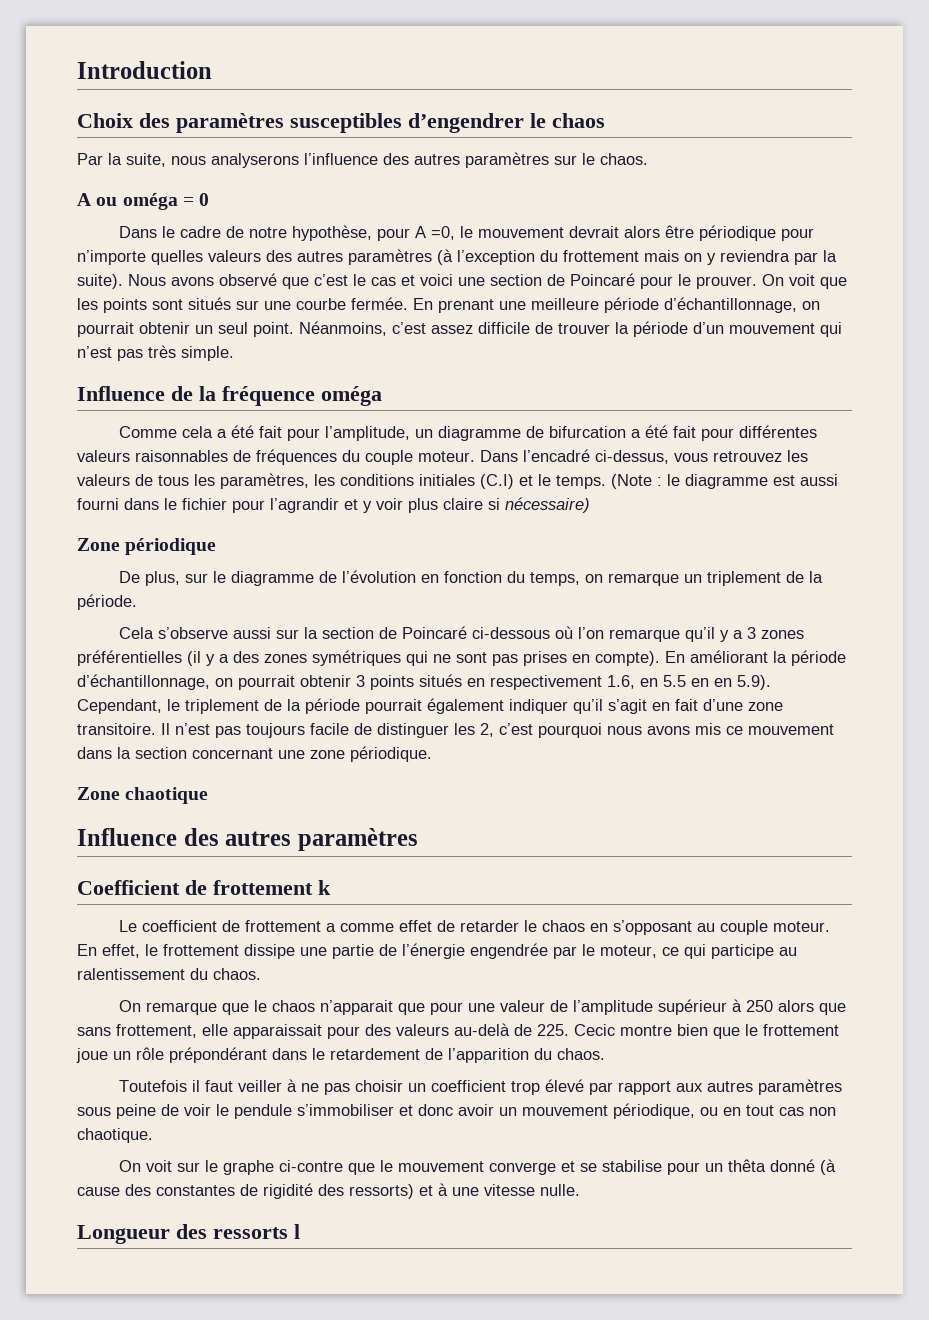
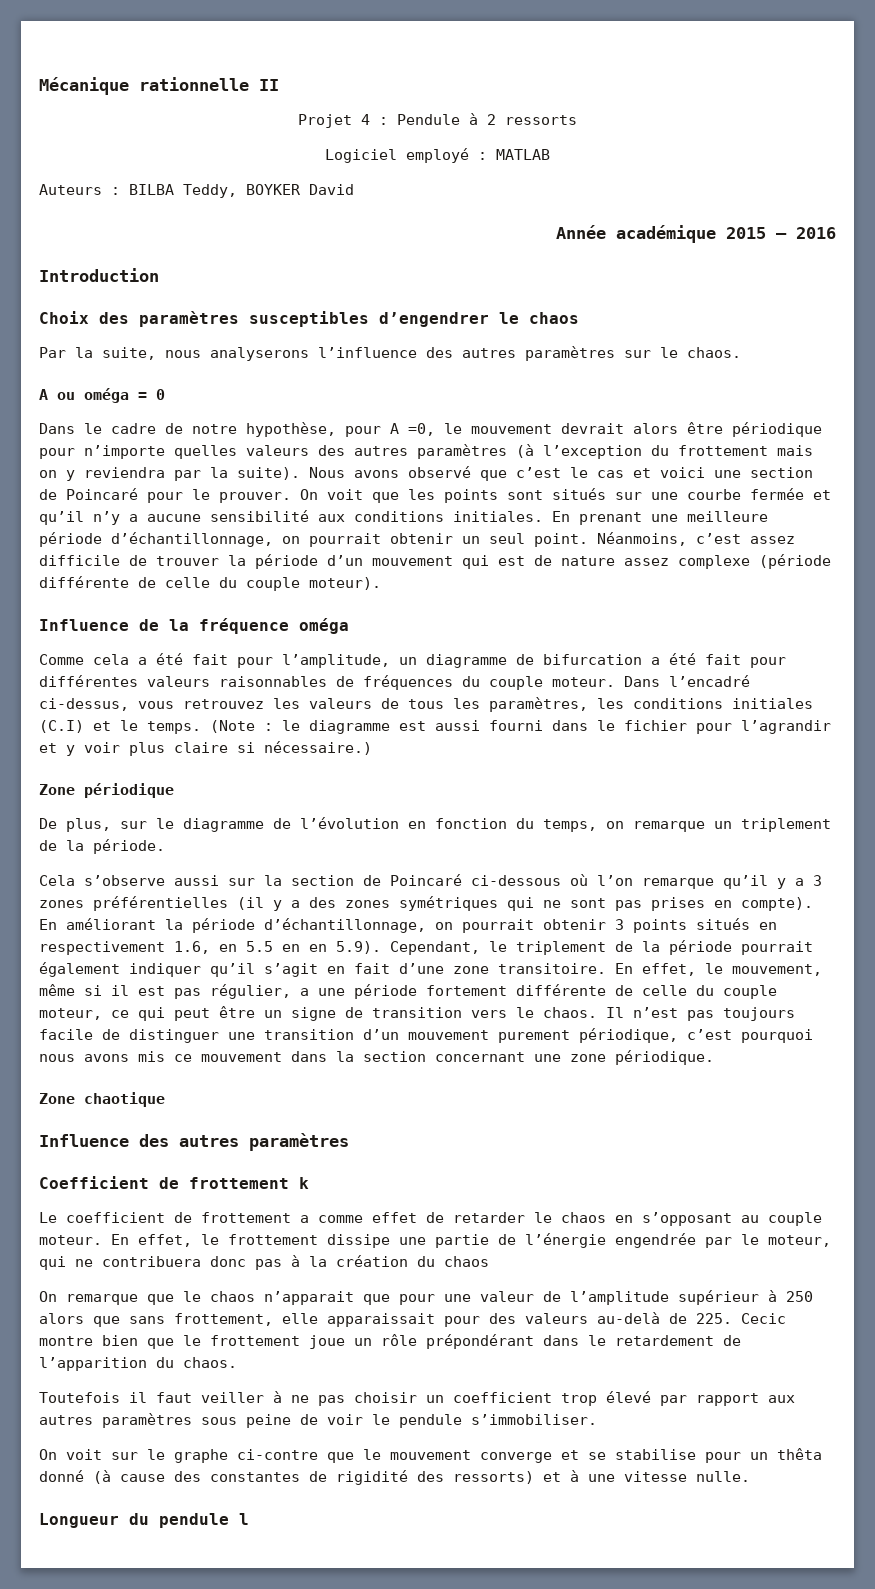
(77, 70) none -> [39,77,279,95] [298,113,577,128] [325,148,550,163] [39,184,354,198] [556,225,836,243] Mécanique rationnelle II // Projet 4 : Pendule à 2 ressorts // Logiciel employé : MATLAB // Auteurs : BILBA Teddy, BOYKER David // Année académique 2015 – 2016 //
[351,297,408,310] fermée. -> [750,488,831,500] [39,510,543,525] fermée et qu’il n’y a aucune sensibilité aux conditions initiales.
[77,345,234,361] n’est pas très simple. -> [498,554,831,569] [39,576,381,591] est de nature assez complexe (période différente de celle du couple moteur).
[505,497,590,513] nécessaire) -> [264,741,372,755] nécessaire.)
(156, 729) none -> [615,963,822,976] [39,984,777,999] [39,1006,597,1021] En effet, le mouvement, même si il est pas régulier, a une période fortement différente de celle du couple moteur, ce qui peut être un signe de transition vers le chaos.
[454,723,494,737] les 2, -> [228,1028,678,1043] une transition d’un mouvement purement périodique,
[662,944,797,959] [77,968,261,980] ce qui participe au ralentissement du chaos. -> [39,1255,489,1270] qui ne contribuera donc pas à la création du chaos
[297,1103,836,1119] [77,1128,153,1143] s’immobiliser et donc avoir un mouvement périodique, ou en tout cas non chaotique. -> [471,1414,597,1425] s’immobiliser.
[176,1224,288,1239] des ressorts -> [129,1513,229,1528] du pendule

